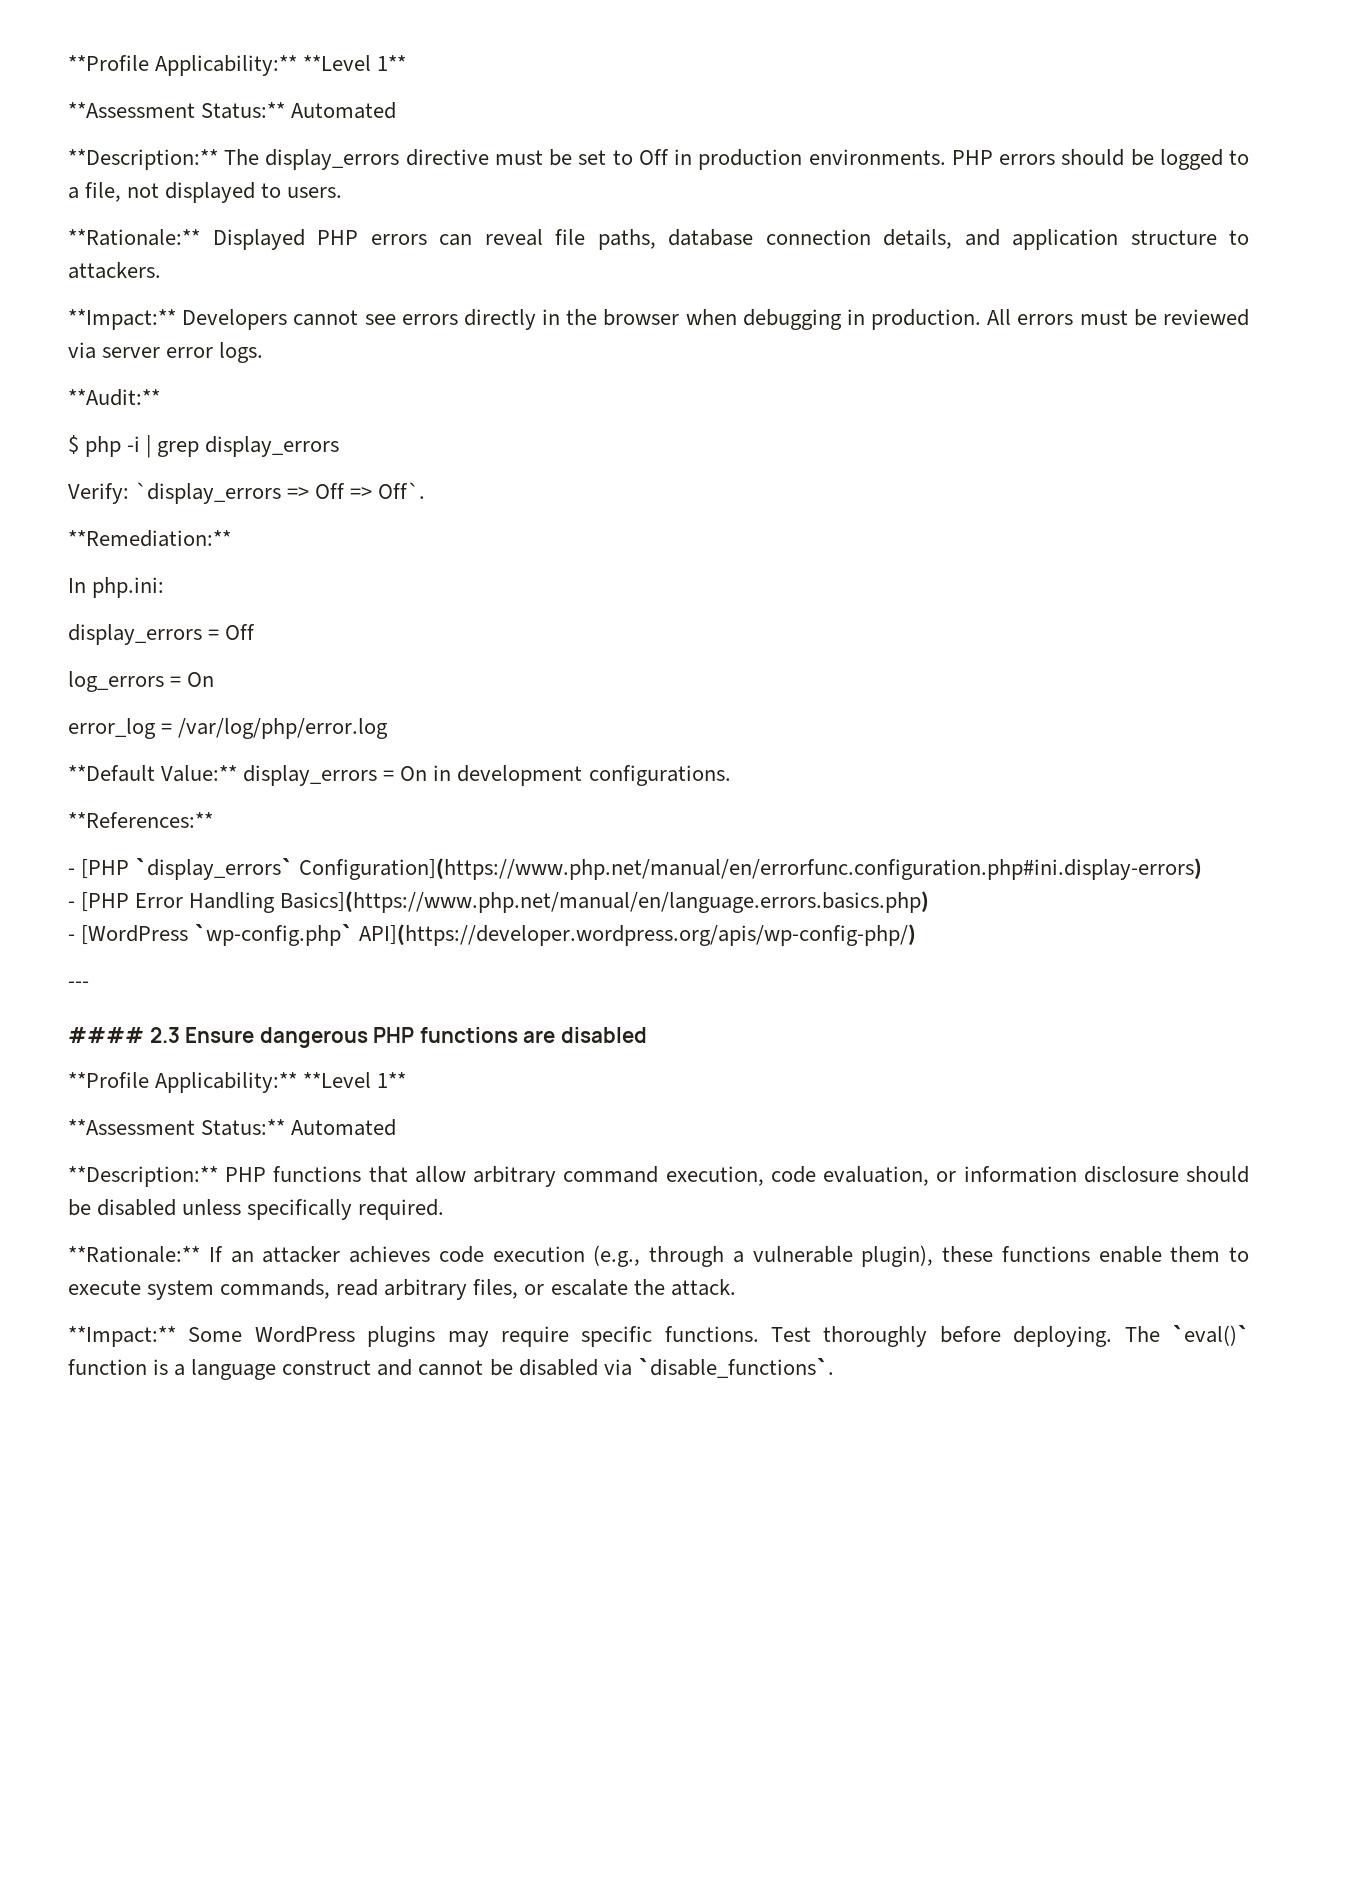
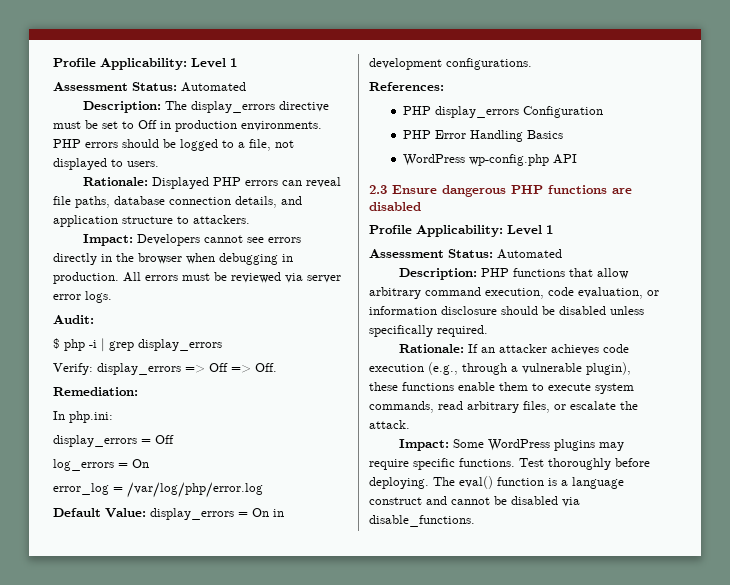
[68,55,407,76] [68,102,397,119] [68,149,218,170] **Profile Applicability:** **Level 1** // **Assessment Status:** Automated // **Description:** -> [53,58,237,70] [53,82,246,92] [83,101,162,113] Profile Applicability: Level 1 // Assessment Status: Automated // Description:
[68,229,200,246] **Rationale:** -> [83,177,149,186] Rationale:
[68,309,176,330] **Impact:** -> [83,234,134,246] Impact:
[68,389,160,406] **Audit:** -> [53,315,94,324] Audit:
[135,482,282,504] `display_errors -> [97,363,181,375] display_errors
[378,482,426,499] [68,530,231,547] Off`. // **Remediation:** -> [255,363,277,372] [53,387,138,396] Off. // Remediation:
[68,765,238,782] **Default Value:** -> [53,508,146,518] Default Value:
[68,812,213,828] [68,858,1203,880] [68,891,930,913] [68,924,917,946] [68,981,89,988] [68,1027,144,1043] **References:** // - [PHP `display_errors` Configuration](https://www.php.net/manual/en/errorfunc.configuration.php#ini.display-errors) // - [PHP Error Handling Basics](https://www.php.net/manual/en/language.errors.basics.php) // - [WordPress `wp-config.php` API](https://developer.wordpress.org/apis/wp-config-php/) // --- // #### -> [369,82,444,91] [402,106,603,118] [402,130,563,142] [402,154,577,166] References: // PHP display_errors Configuration // PHP Error Handling Basics // WordPress wp-config.php API //
[68,1072,407,1093] [68,1119,397,1136] [68,1166,218,1187] **Profile Applicability:** **Level 1** // **Assessment Status:** Automated // **Description:** -> [369,225,553,237] [369,249,562,259] [399,268,478,280] Profile Applicability: Level 1 // Assessment Status: Automated // Description:
[68,1246,200,1263] **Rationale:** -> [399,344,465,353] Rationale:
[68,1326,176,1347] **Impact:** -> [399,439,450,451] Impact:
[1172,1325,1249,1346] `eval()` -> [459,476,493,489] eval()
[637,1358,834,1378] `disable_functions`. -> [369,515,475,527] disable_functions.

